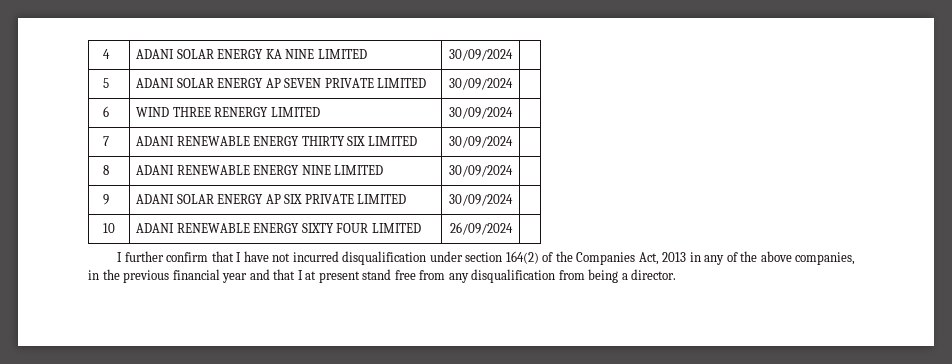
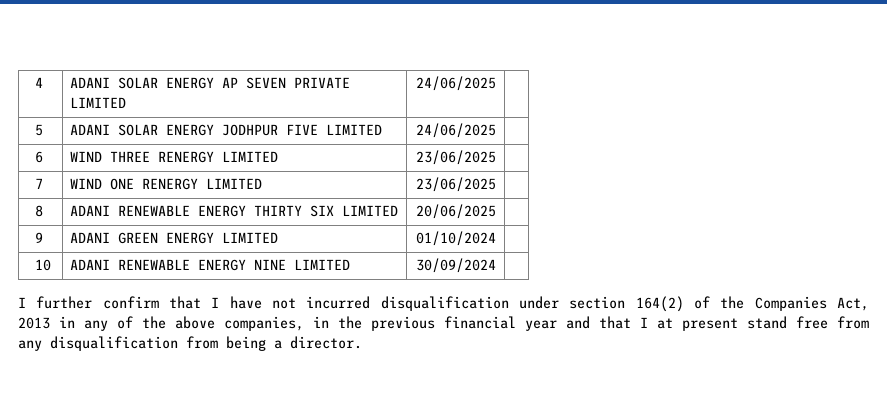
[136,49,367,59] [449,49,513,61] [103,78,110,88] | ADANI SOLAR ENERGY KA NINE LIMITED | 30/09/2024 | // 5 -> (43, 82) none
[449,78,513,90] 30/09/2024 -> [415,76,496,91] [34,124,43,136] [70,124,383,136] [415,123,496,138] 24/06/2025 | // 5 | ADANI SOLAR ENERGY JODHPUR FIVE LIMITED | 24/06/2025
[449,107,513,119] 30/09/2024 -> [415,150,496,165] 23/06/2025
(110, 141) none -> [70,178,263,190] [415,177,496,192] [34,205,43,217] | WIND ONE RENERGY LIMITED | 23/06/2025 | // 8
[449,136,513,148] [103,165,110,175] 30/09/2024 | // 8 -> [415,204,496,219] [34,232,43,243] [70,232,279,244] [415,231,496,246] [34,259,51,271] 20/06/2025 | // 9 | ADANI GREEN ENERGY LIMITED | 01/10/2024 | // 10
[103,194,110,205] [136,194,407,204] [449,194,513,206] [103,223,116,233] [136,223,421,233] [449,222,513,235] // 9 | ADANI SOLAR ENERGY AP SIX PRIVATE LIMITED | 30/09/2024 | // 10 | ADANI RENEWABLE ENERGY SIXTY FOUR LIMITED | 26/09/2024 | -> (496, 265) none

